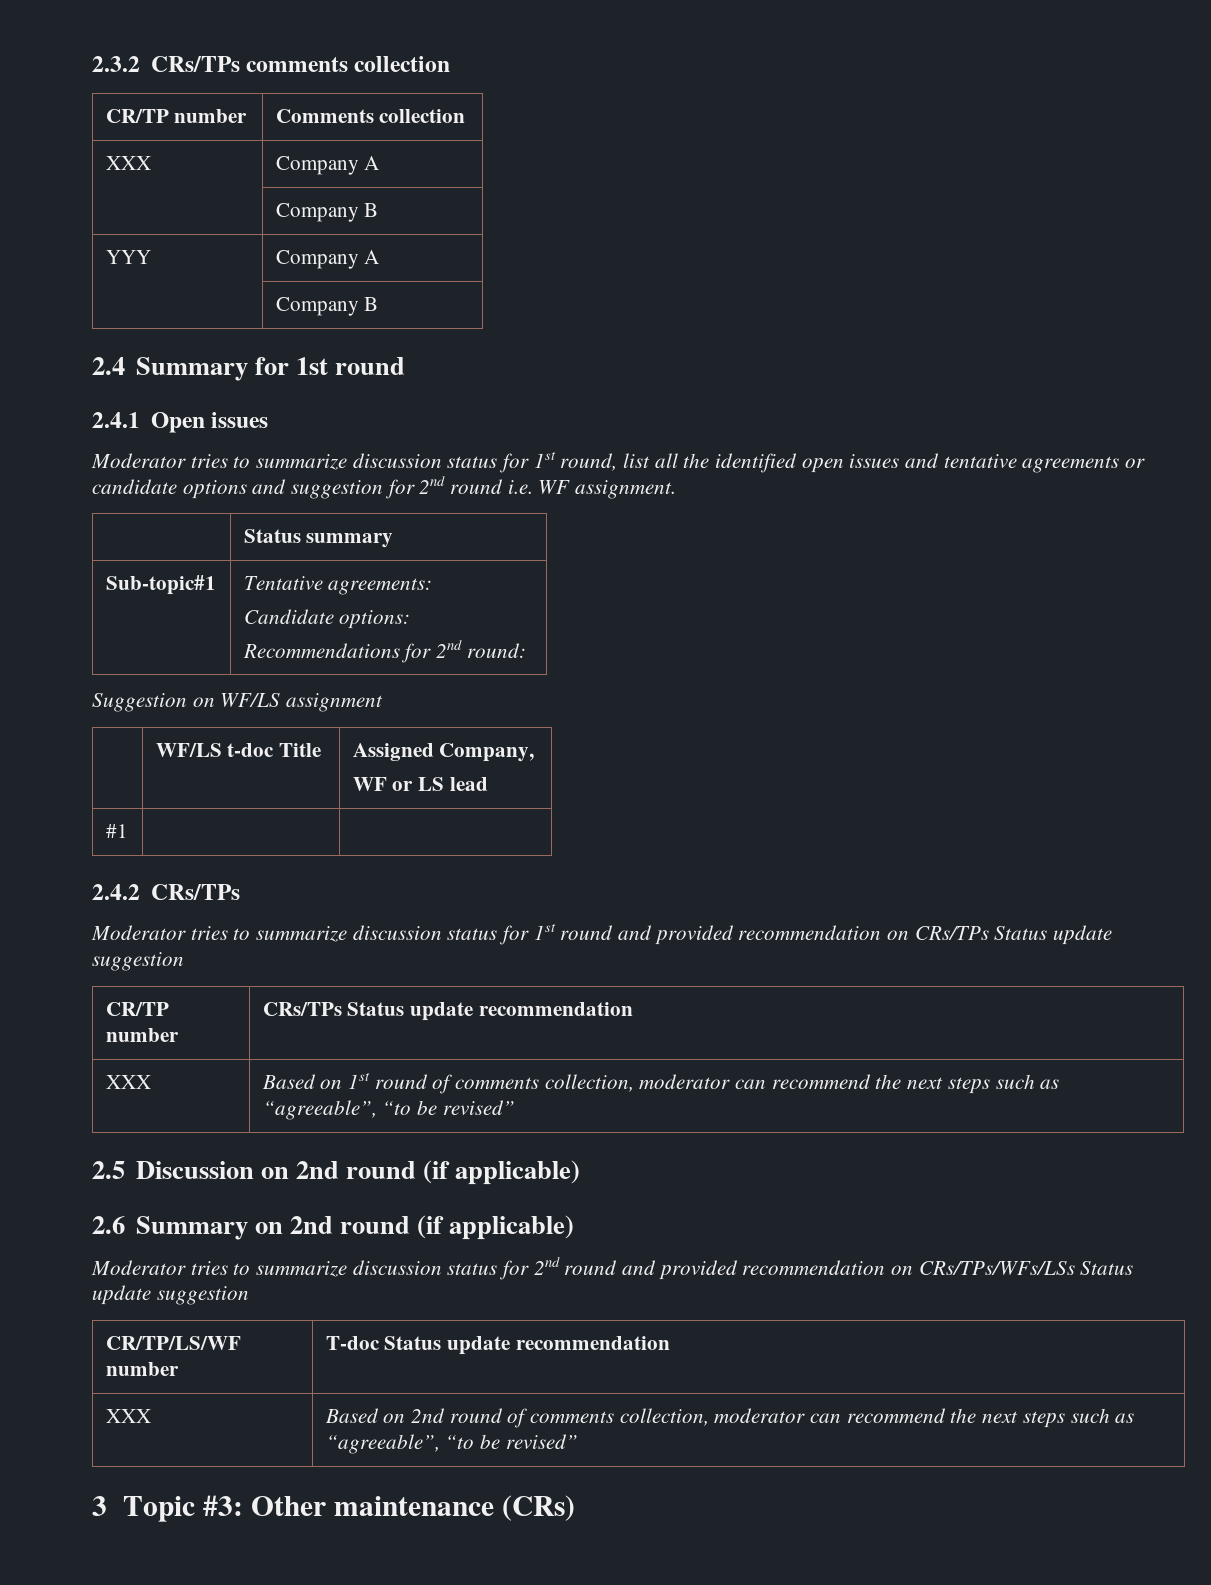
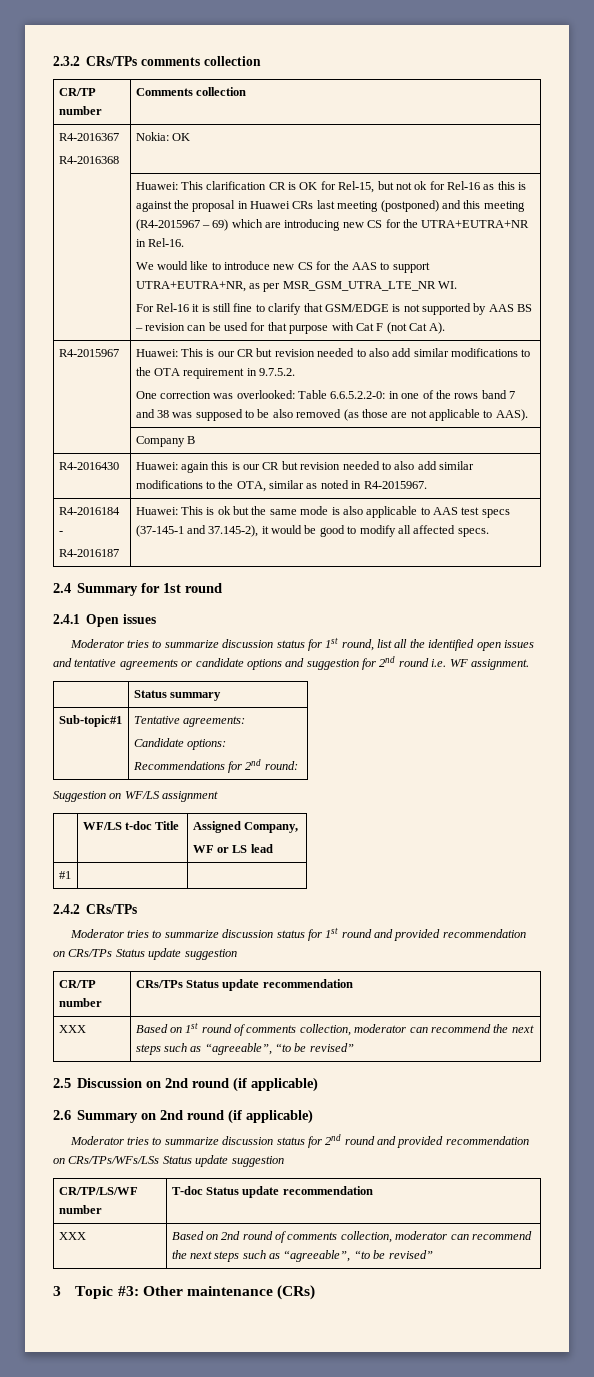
[105,156,151,170] [275,156,380,175] [275,203,379,222] [105,250,151,264] [275,250,380,269] [275,297,379,316] XXX | Company A // | Company B // YYY | Company A // | Company B -> [58,133,119,141] [58,156,119,164] [135,132,190,141] [135,181,527,193] [135,200,525,212] [135,219,530,231] [135,238,184,247] [135,261,430,273] [135,281,458,292] [135,303,533,315] [134,322,446,334] [58,349,119,357] [135,348,531,357] [135,367,296,379] [135,390,516,399] [135,409,528,421] [135,436,195,447] [58,462,119,470] [135,461,475,473] [135,480,427,492] [58,507,120,515] [58,531,63,534] [58,549,119,557] [135,506,510,518] [135,525,489,537] R4-2016367 // R4-2016368 | Nokia: OK // | Huawei: This clarification CR is OK for Rel-15, but not ok for Rel-16 as this is against the proposal in Huawei CRs last meeting (postponed) and this meeting (R4-2015967 – 69) which are introducing new CS for the UTRA+EUTRA+NR in Rel-16. // We would like to introduce new CS for the AAS to support UTRA+EUTRA+NR, as per MSR_GSM_UTRA_LTE_NR WI. // For Rel-16 it is still fine to clarify that GSM/EDGE is not supported by AAS BS – revision can be used for that purpose with Cat F (not Cat A). // R4-2015967 | Huawei: This is our CR but revision needed to also add similar modifications to the OTA requirement in 9.7.5.2. // One correction was overlooked: Table 6.6.5.2.2-0: in one of the rows band 7 and 38 was supposed to be also removed (as those are not applicable to AAS). // | Company B // R4-2016430 | Huawei: again this is our CR but revision needed to also add similar modifications to the OTA, similar as noted in R4-2015967. // R4-2016184 - // R4-2016187 | Huawei: This is ok but the same mode is also applicable to AAS test specs (37-145-1 and 37.145-2), it would be good to modify all affected specs.

